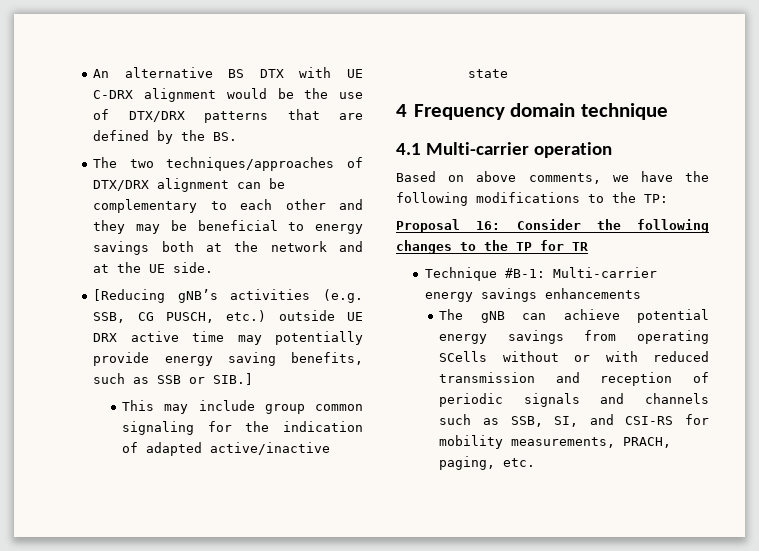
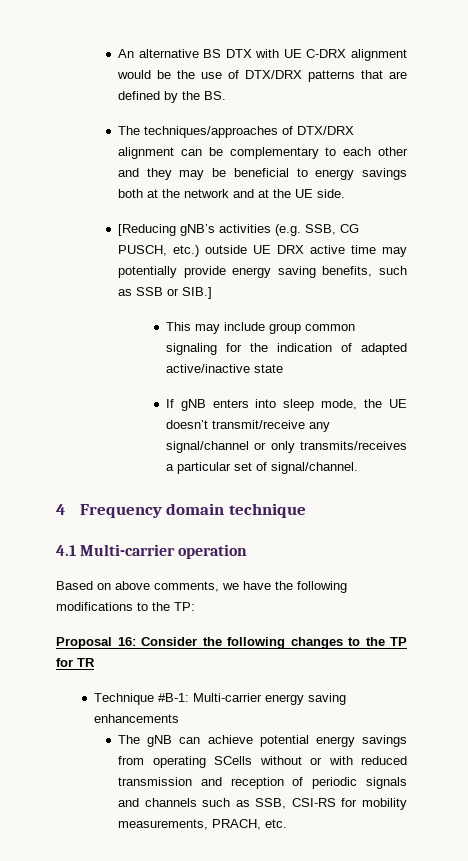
[129,159,154,168] two -> (141, 130) none
(509, 73) none -> [165,399,407,411] [165,420,330,432] [165,441,407,453] [165,462,358,474] // If gNB enters into sleep mode, the UE doesn’t transmit/receive any signal/channel or only transmits/receives a particular set of signal/channel.
[480,288,537,302] savings -> [308,693,347,705] saving
[554,414,614,427] SI, and -> (287, 803) none
[439,456,496,470] paging, -> (262, 824) none

